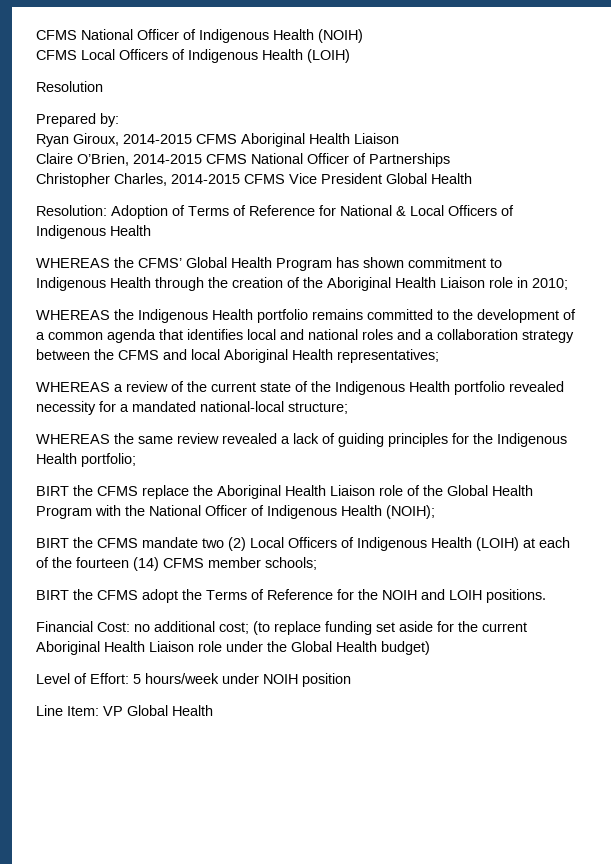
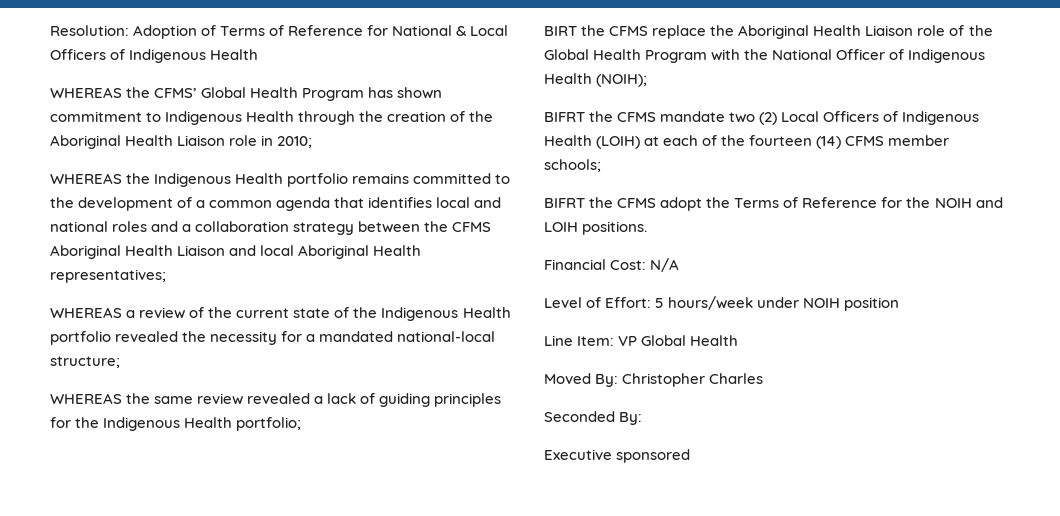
[36,29,363,43] [36,49,350,63] [36,81,103,92] [36,113,119,127] [36,133,399,147] [36,153,450,167] [36,173,472,187] CFMS National Officer of Indigenous Health (NOIH) // CFMS Local Officers of Indigenous Health (LOIH) // Resolution // Prepared by: // Ryan Giroux, 2014-2015 CFMS Aboriginal Health Liaison // Claire O’Brien, 2014-2015 CFMS National Officer of Partnerships // Christopher Charles, 2014-2015 CFMS Vice President Global Health // -> (50, 30) none
(159, 355) none -> [50,245,226,259] Aboriginal Health Liaison
(564, 386) none -> [182,331,207,342] the
[36,538,69,548] BIRT -> [544,112,585,122] BIFRT
[36,590,69,600] BIRT -> [544,198,585,208] BIFRT
[134,621,527,635] [36,641,430,655] no additional cost; (to replace funding set aside for the current Aboriginal Health Liaison role under the Global Health budget) -> [650,258,680,272] N/A
(213, 710) none -> [544,373,764,387] [544,411,643,425] [544,449,691,463] // Moved By: Christopher Charles // Seconded By: // Executive sponsored

